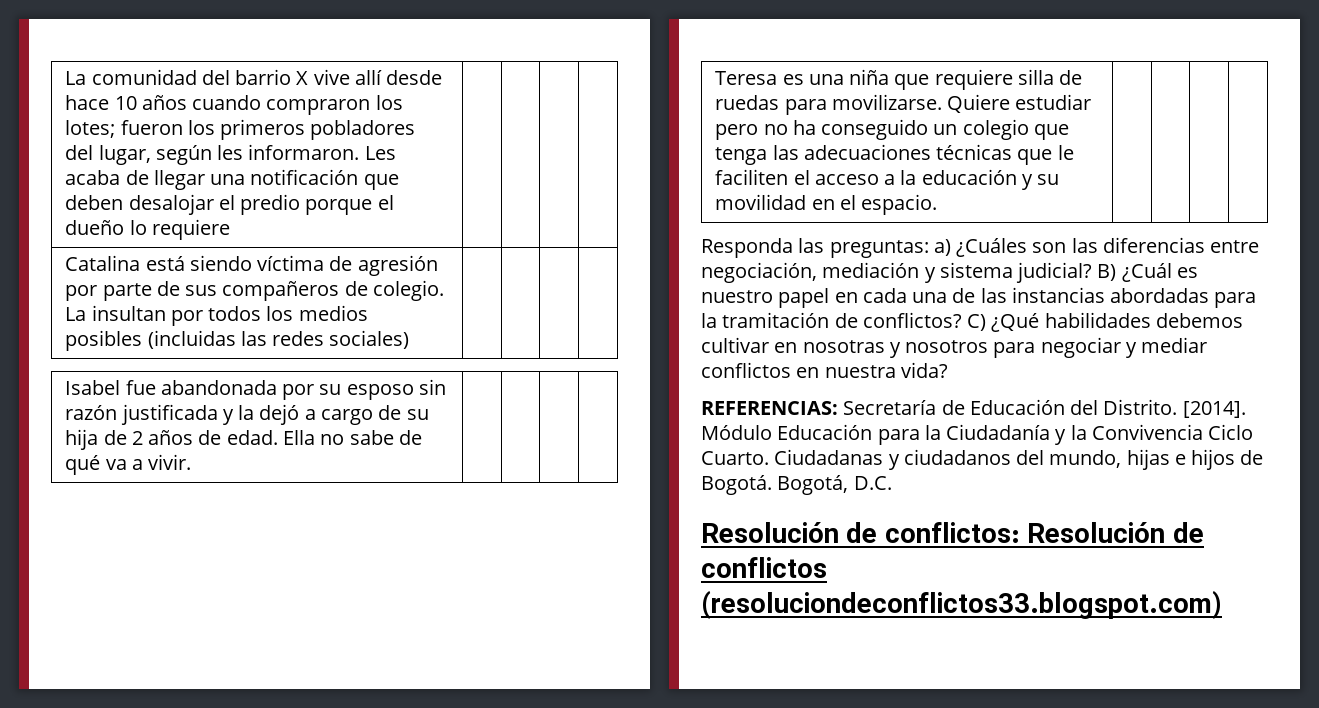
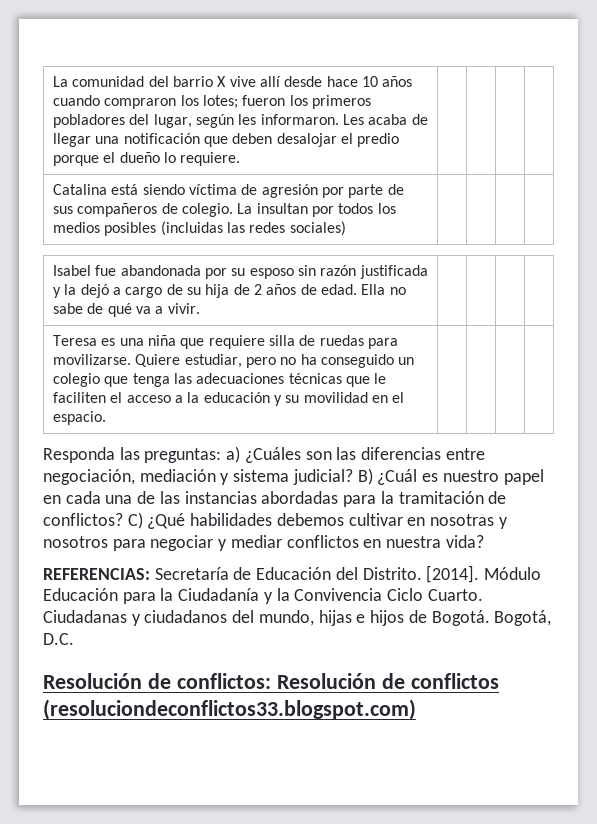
[151,219,230,240] requiere -> [180,152,241,166] requiere.
[1015,94,1092,110] estudiar -> [184,354,242,368] estudiar,

